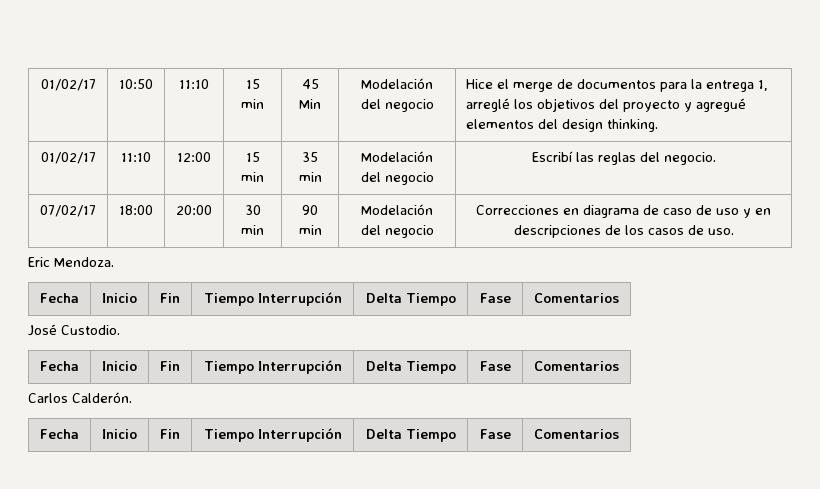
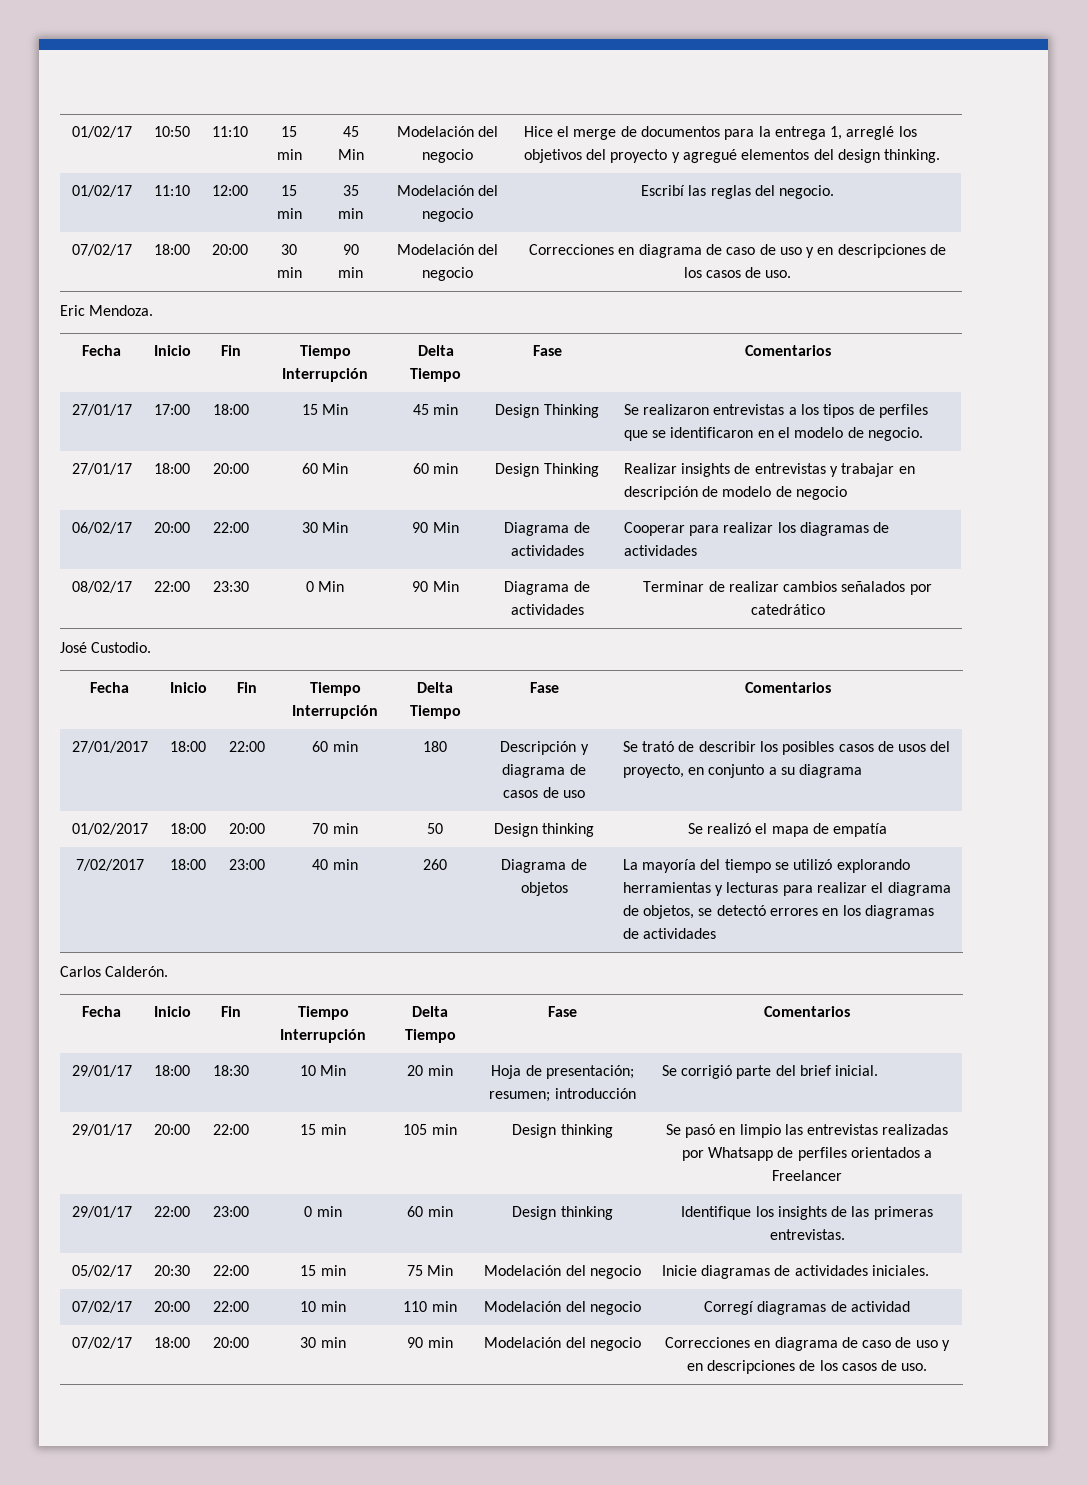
(619, 298) none -> [71,404,132,416] [154,404,190,415] [212,404,249,415] [301,404,349,415] [412,404,459,415] [495,404,599,418] [623,404,928,418] [623,427,923,441] [71,463,132,475] [154,463,190,474] [212,463,249,474] [301,463,349,474] [412,463,459,474] [495,463,599,477] [623,463,915,477] [623,486,847,500] [71,522,132,534] [154,522,190,533] [212,522,249,533] [301,522,349,533] [412,522,459,533] [504,522,590,536] [510,545,584,556] [623,522,890,536] [623,545,697,556] [71,581,132,593] [154,581,190,592] [212,581,249,592] [305,581,345,592] [412,581,459,592] [504,581,590,595] [510,604,584,615] [643,581,932,595] [750,604,825,615] // 27/01/17 | 17:00 | 18:00 | 15 Min | 45 min | Design Thinking | Se realizaron entrevistas a los tipos de perfiles que se identificaron en el modelo de negocio. // 27/01/17 | 18:00 | 20:00 | 60 Min | 60 min | Design Thinking | Realizar insights de entrevistas y trabajar en descripción de modelo de negocio // 06/02/17 | 20:00 | 22:00 | 30 Min | 90 Min | Diagrama de actividades | Cooperar para realizar los diagramas de actividades // 08/02/17 | 22:00 | 23:30 | 0 Min | 90 Min | Diagrama de actividades | Terminar de realizar cambios señalados por catedrático
(619, 366) none -> [71,741,148,753] [170,741,206,752] [228,741,265,752] [312,741,358,752] [423,741,447,752] [500,741,589,755] [502,764,586,778] [503,787,585,798] [622,741,951,755] [622,764,863,778] [71,823,148,835] [170,823,206,834] [228,823,265,834] [312,823,358,834] [427,823,443,834] [493,823,595,837] [687,823,888,837] [75,859,144,871] [170,859,206,870] [228,859,265,870] [312,859,358,870] [423,859,447,870] [501,859,587,873] [520,882,568,896] [622,859,910,873] [622,882,951,896] [622,905,934,919] [622,928,716,939] // 27/01/2017 | 18:00 | 22:00 | 60 min | 180 | Descripción y diagrama de casos de uso | Se trató de describir los posibles casos de usos del proyecto, en conjunto a su diagrama // 01/02/2017 | 18:00 | 20:00 | 70 min | 50 | Design thinking | Se realizó el mapa de empatía // 7/02/2017 | 18:00 | 23:00 | 40 min | 260 | Diagrama de objetos | La mayoría del tiempo se utilizó explorando herramientas y lecturas para realizar el diagrama de objetos, se detectó errores en los diagramas de actividades
(619, 434) none -> [71,1065,132,1077] [154,1065,190,1076] [212,1065,249,1076] [299,1065,347,1076] [407,1065,453,1076] [491,1065,634,1079] [489,1088,636,1102] [661,1065,879,1079] [71,1124,132,1136] [154,1124,190,1135] [212,1124,249,1135] [300,1124,346,1135] [403,1124,457,1135] [512,1124,613,1138] [665,1124,949,1138] [681,1147,933,1161] [772,1170,842,1181] [71,1206,132,1218] [154,1206,190,1217] [212,1206,249,1217] [304,1206,342,1217] [407,1206,453,1217] [512,1206,613,1220] [681,1206,933,1220] [769,1229,845,1240] [71,1265,132,1277] [154,1265,190,1276] [212,1265,249,1276] [300,1265,346,1276] [406,1265,454,1276] [484,1265,641,1279] [661,1265,929,1279] [71,1301,132,1313] [154,1301,190,1312] [212,1301,249,1312] [300,1301,346,1312] [403,1301,457,1312] [484,1301,641,1315] [704,1301,910,1315] [71,1337,132,1349] [154,1337,190,1348] [212,1337,249,1348] [300,1337,346,1348] [407,1337,453,1348] [484,1337,641,1351] [664,1337,951,1351] [686,1360,928,1374] // 29/01/17 | 18:00 | 18:30 | 10 Min | 20 min | Hoja de presentación; resumen; introducción | Se corrigió parte del brief inicial. // 29/01/17 | 20:00 | 22:00 | 15 min | 105 min | Design thinking | Se pasó en limpio las entrevistas realizadas por Whatsapp de perfiles orientados a Freelancer // 29/01/17 | 22:00 | 23:00 | 0 min | 60 min | Design thinking | Identifique los insights de las primeras entrevistas. // 05/02/17 | 20:30 | 22:00 | 15 min | 75 Min | Modelación del negocio | Inicie diagramas de actividades iniciales. // 07/02/17 | 20:00 | 22:00 | 10 min | 110 min | Modelación del negocio | Corregí diagramas de actividad // 07/02/17 | 18:00 | 20:00 | 30 min | 90 min | Modelación del negocio | Correcciones en diagrama de caso de uso y en descripciones de los casos de uso.

